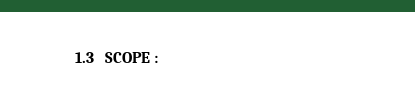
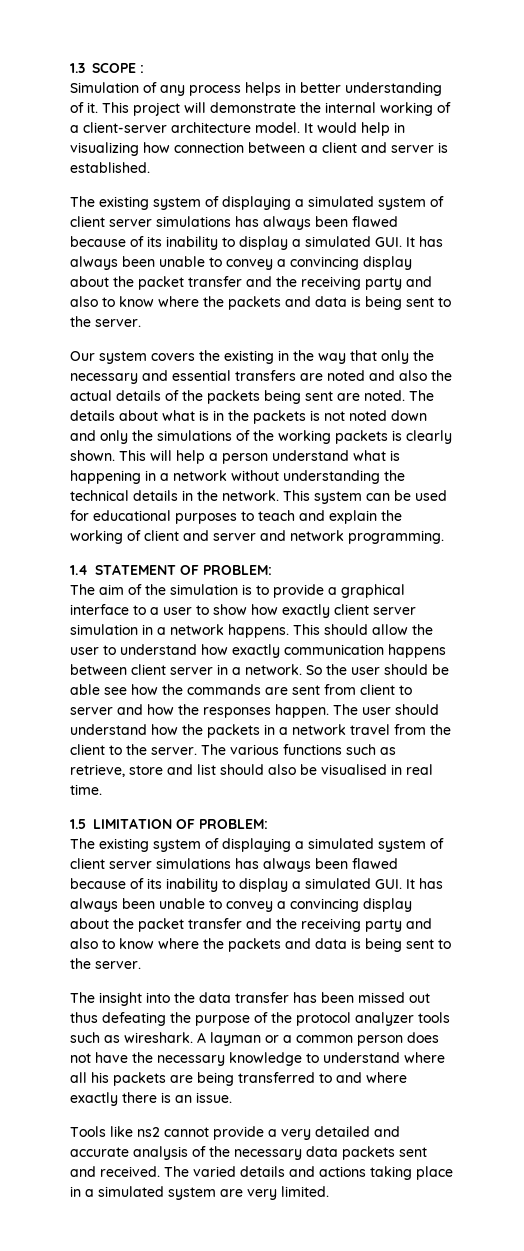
(159, 59) none -> [70,82,442,96] [70,102,451,116] [70,122,405,136] [70,142,448,156] [70,162,150,173] [70,196,444,210] [70,216,398,230] [70,236,443,250] [70,256,412,270] [70,276,432,290] [70,296,451,310] [70,316,141,327] [70,350,434,364] [70,370,452,384] [70,390,434,404] [70,410,427,424] [70,430,452,444] [70,450,400,464] [70,470,405,484] [70,490,447,504] [70,510,402,524] [70,530,444,544] [70,564,272,575] [70,584,405,598] [70,604,416,618] [70,624,433,638] [70,644,446,658] [70,664,449,675] [70,684,412,695] [70,704,439,718] [70,724,451,738] [70,744,396,755] [70,764,433,777] [70,784,102,795] [70,818,268,829] [70,838,444,852] [70,858,398,872] [70,878,443,892] [70,898,412,912] [70,918,432,932] [70,938,451,952] [70,958,141,969] [70,992,430,1006] [70,1012,450,1026] [70,1032,439,1046] [70,1052,445,1066] [70,1072,407,1086] [70,1092,232,1106] [70,1126,400,1140] [70,1146,427,1160] [70,1166,453,1180] [70,1186,329,1200] // Simulation of any process helps in better understanding of it. This project will demonstrate the internal working of a client-server architecture model. It would help in visualizing how connection between a client and server is established. // The existing system of displaying a simulated system of client server simulations has always been flawed because of its inability to display a simulated GUI. It has always been unable to convey a convincing display about the packet transfer and the receiving party and also to know where the packets and data is being sent to the server. // Our system covers the existing in the way that only the necessary and essential transfers are noted and also the actual details of the packets being sent are noted. The details about what is in the packets is not noted down and only the simulations of the working packets is clearly shown. This will help a person understand what is happening in a network without understanding the technical details in the network. This system can be used for educational purposes to teach and explain the working of client and server and network programming. // 1.4 STATEMENT OF PROBLEM: // The aim of the simulation is to provide a graphical interface to a user to show how exactly client server simulation in a network happens. This should allow the user to understand how exactly communication happens between client server in a network. So the user should be able see how the commands are sent from client to server and how the responses happen. The user should understand how the packets in a network travel from the client to the server. The various functions such as retrieve, store and list should also be visualised in real time. // 1.5 LIMITATION OF PROBLEM: // The existing system of displaying a simulated system of client server simulations has always been flawed because of its inability to display a simulated GUI. It has always been unable to convey a convincing display about the packet transfer and the receiving party and also to know where the packets and data is being sent to the server. // The insight into the data transfer has been missed out thus defeating the purpose of the protocol analyzer tools such as wireshark. A layman or a common person does not have the necessary knowledge to understand where all his packets are being transferred to and where exactly there is an issue. // Tools like ns2 cannot provide a very detailed and accurate analysis of the necessary data packets sent and received. The varied details and actions taking place in a simulated system are very limited.

